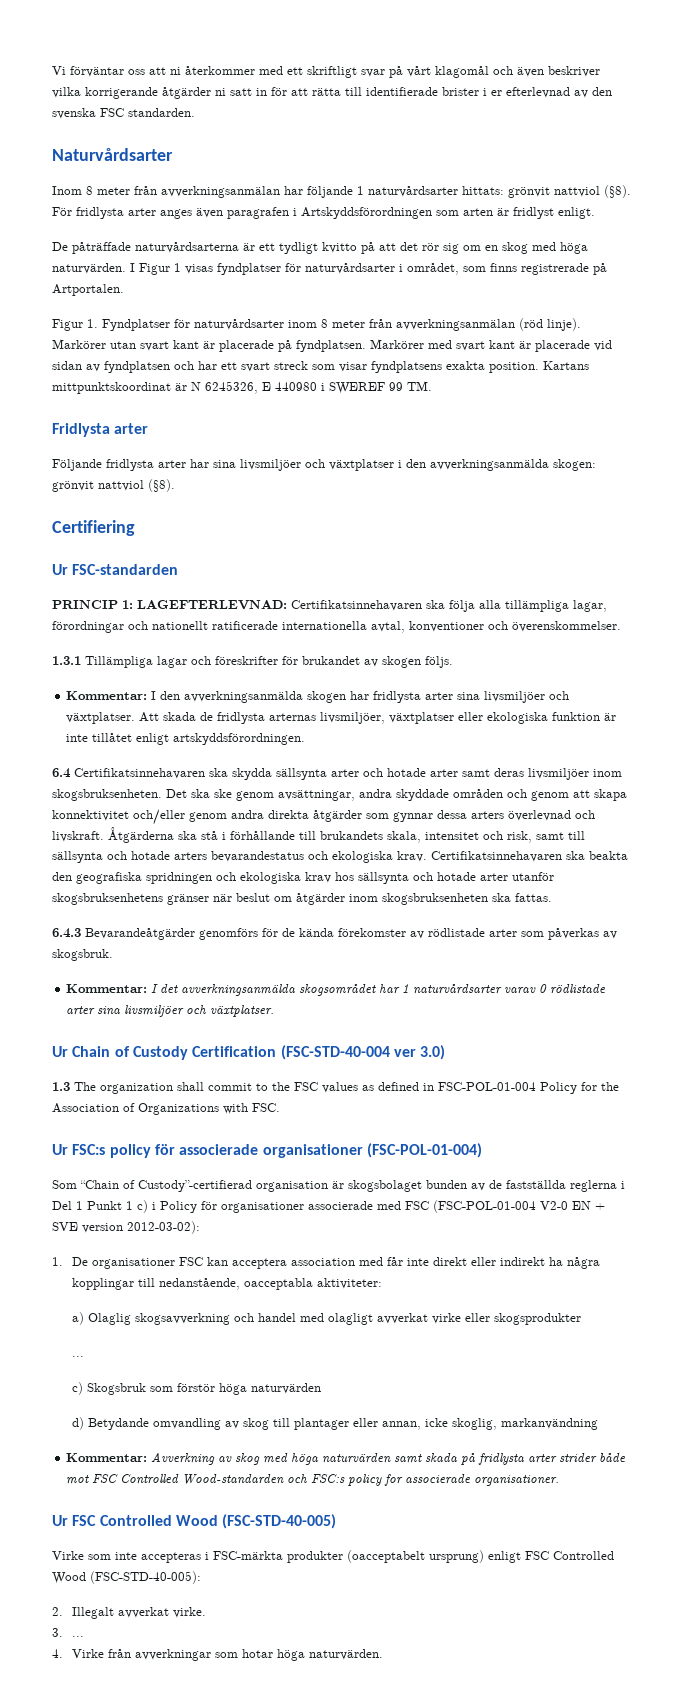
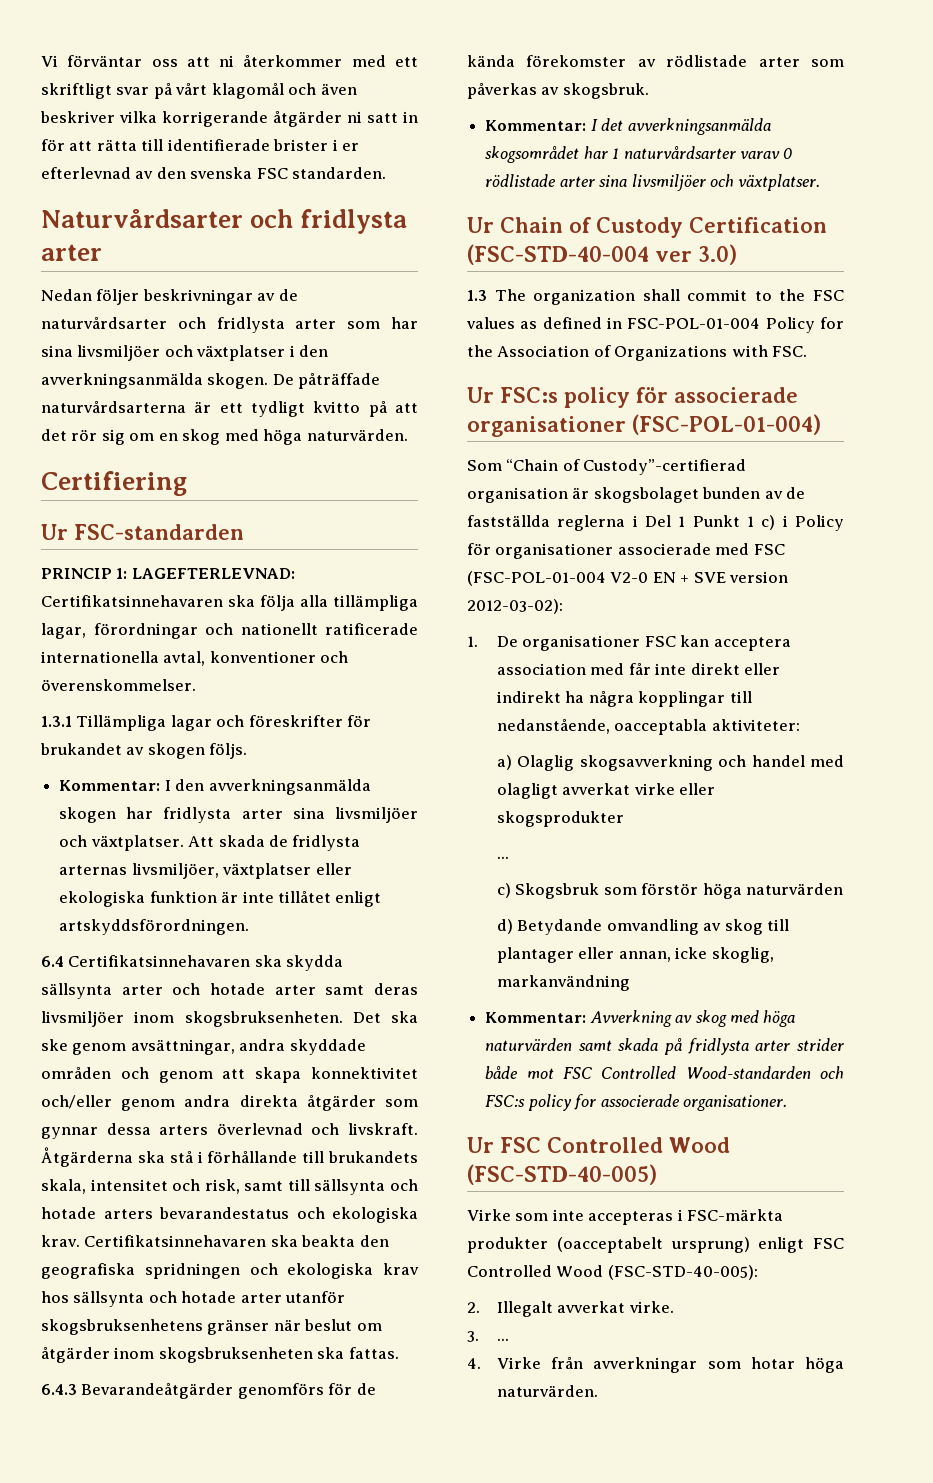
[52,185,631,198] [52,207,595,219] // Inom 8 meter från avverkningsanmälan har följande 1 naturvårdsarter hittats: grönvit nattviol (§8). För fridlysta arter anges även paragrafen i Artskyddsförordningen som arten är fridlyst enligt. // -> [250,209,408,234] [41,244,102,261] [41,289,298,305] [41,317,419,333] [41,345,329,361] [41,373,269,389] och fridlysta arter // Nedan följer beskrivningar av de naturvårdsarter och fridlysta arter som har sina livsmiljöer och växtplatser i den avverkningsanmälda skogen.
[130,263,607,275] [52,284,124,296] [52,318,581,331] [52,339,612,352] [52,361,589,373] [52,381,432,394] [52,423,149,437] [52,459,596,471] [52,479,175,492] I Figur 1 visas fyndplatser för naturvårdsarter i området, som finns registrerade på Artportalen. // Figur 1. Fyndplatser för naturvårdsarter inom 8 meter från avverkningsanmälan (röd linje). Markörer utan svart kant är placerade på fyndplatsen. Markörer med svart kant är placerade vid sidan av fyndplatsen och har ett svart streck som visar fyndplatsens exakta position. Kartans mittpunktskoordinat är N 6245326, E 440980 i SWEREF 99 TM. // Fridlysta arter // Följande fridlysta arter har sina livsmiljöer och växtplatser i den avverkningsanmälda skogen: grönvit nattviol (§8). -> (408, 435) none

